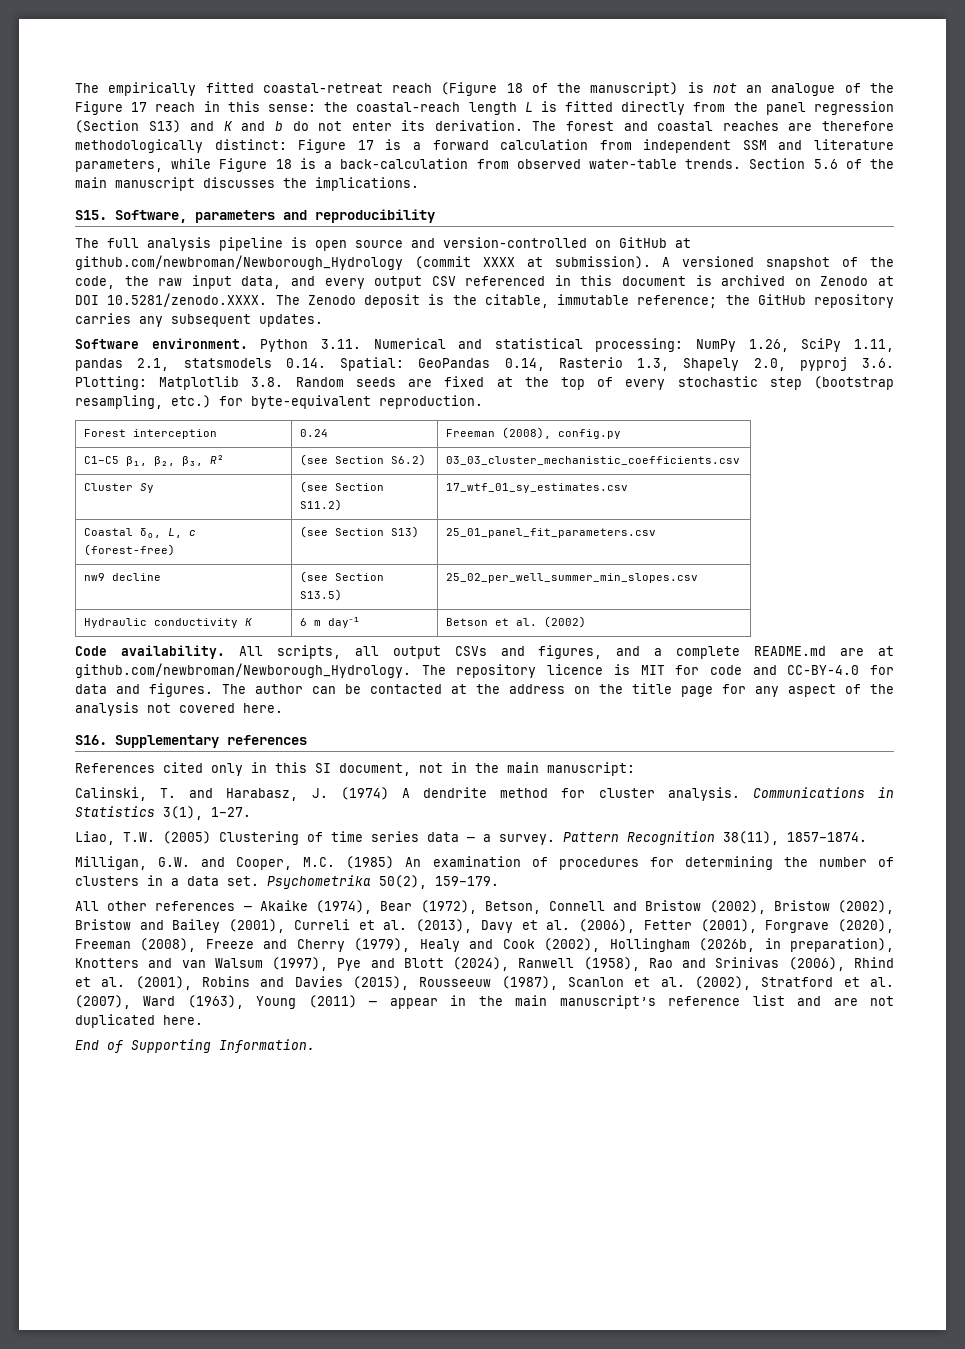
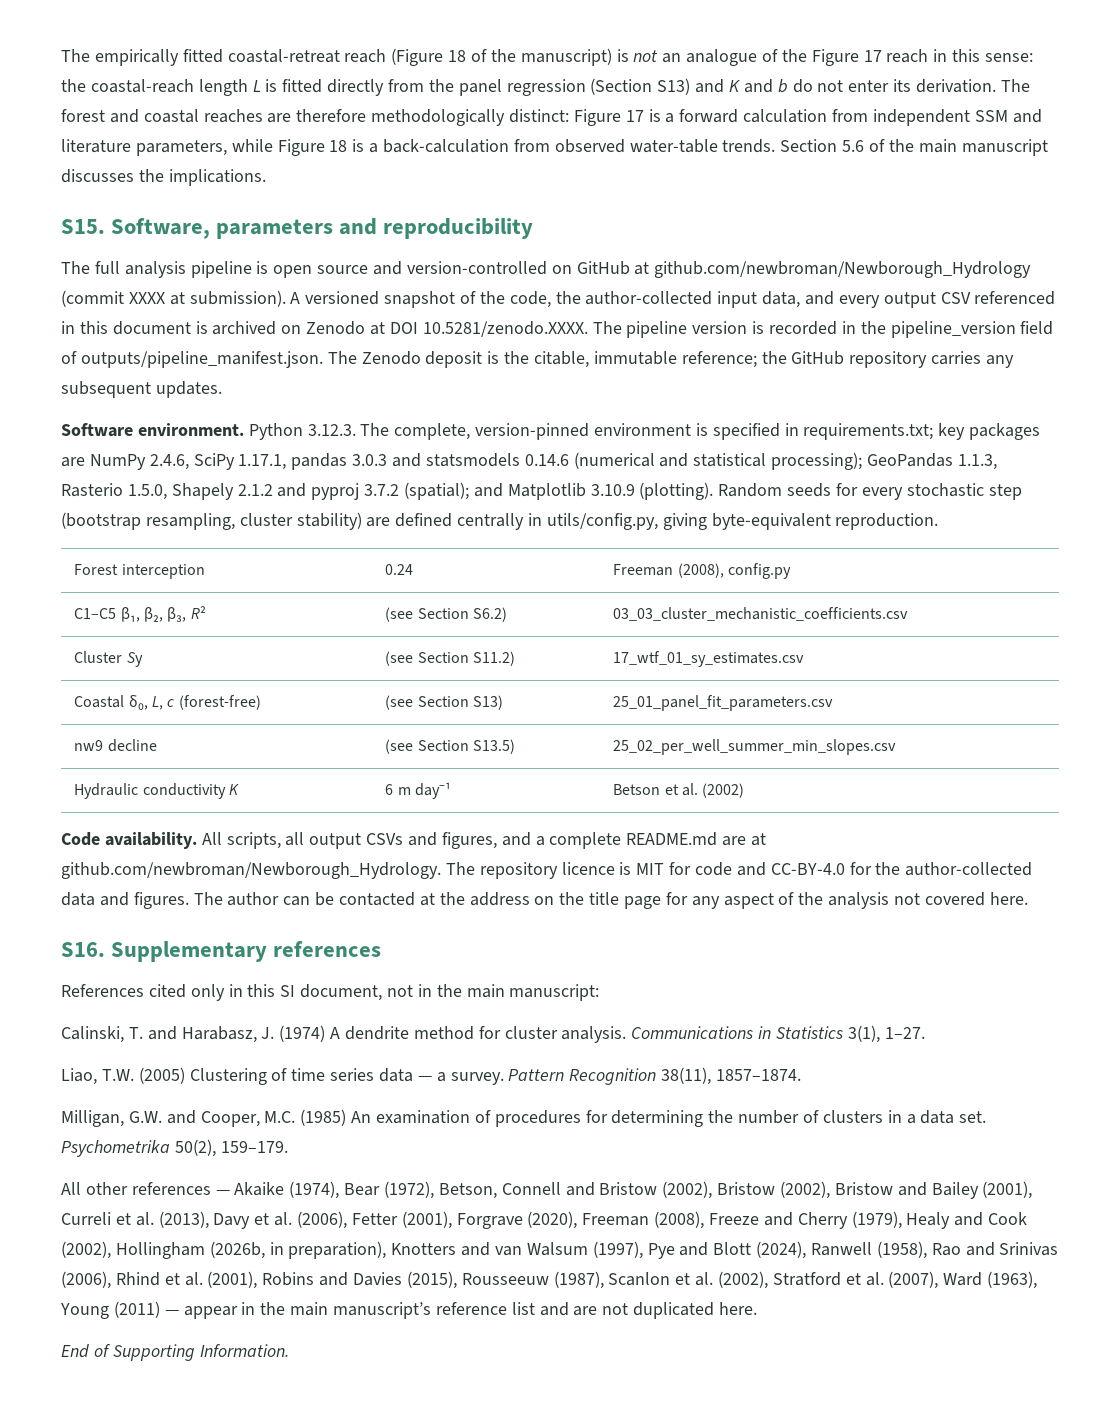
[158,278,183,286] raw -> [585,291,713,305] author-collected
(300, 300) none -> [626,321,1054,338] [61,351,357,368] pipeline version is recorded in the pipeline_version field of outputs/pipeline_manifest.json. The
[320,338,894,352] [75,357,894,371] [75,376,614,390] 3.11. Numerical and statistical processing: NumPy 1.26, SciPy 1.11, pandas 2.1, statsmodels 0.14. Spatial: GeoPandas 0.14, Rasterio 1.3, Shapely 2.0, pyproj 3.6. Plotting: Matplotlib 3.8. Random seeds are fixed at the top of -> [307,423,1041,440] [61,452,997,470] [61,482,859,500] 3.12.3. The complete, version-pinned environment is specified in requirements.txt; key packages are NumPy 2.4.6, SciPy 1.17.1, pandas 3.0.3 and statsmodels 0.14.6 (numerical and statistical processing); GeoPandas 1.1.3, Rasterio 1.5.0, Shapely 2.1.2 and pyproj 3.7.2 (spatial); and Matplotlib 3.10.9 (plotting). Random seeds for
[171,395,243,408] etc.) for -> [239,512,707,530] cluster stability) are defined centrally in utils/config.py, giving
(895, 670) none -> [875,862,1033,876] the author-collected

